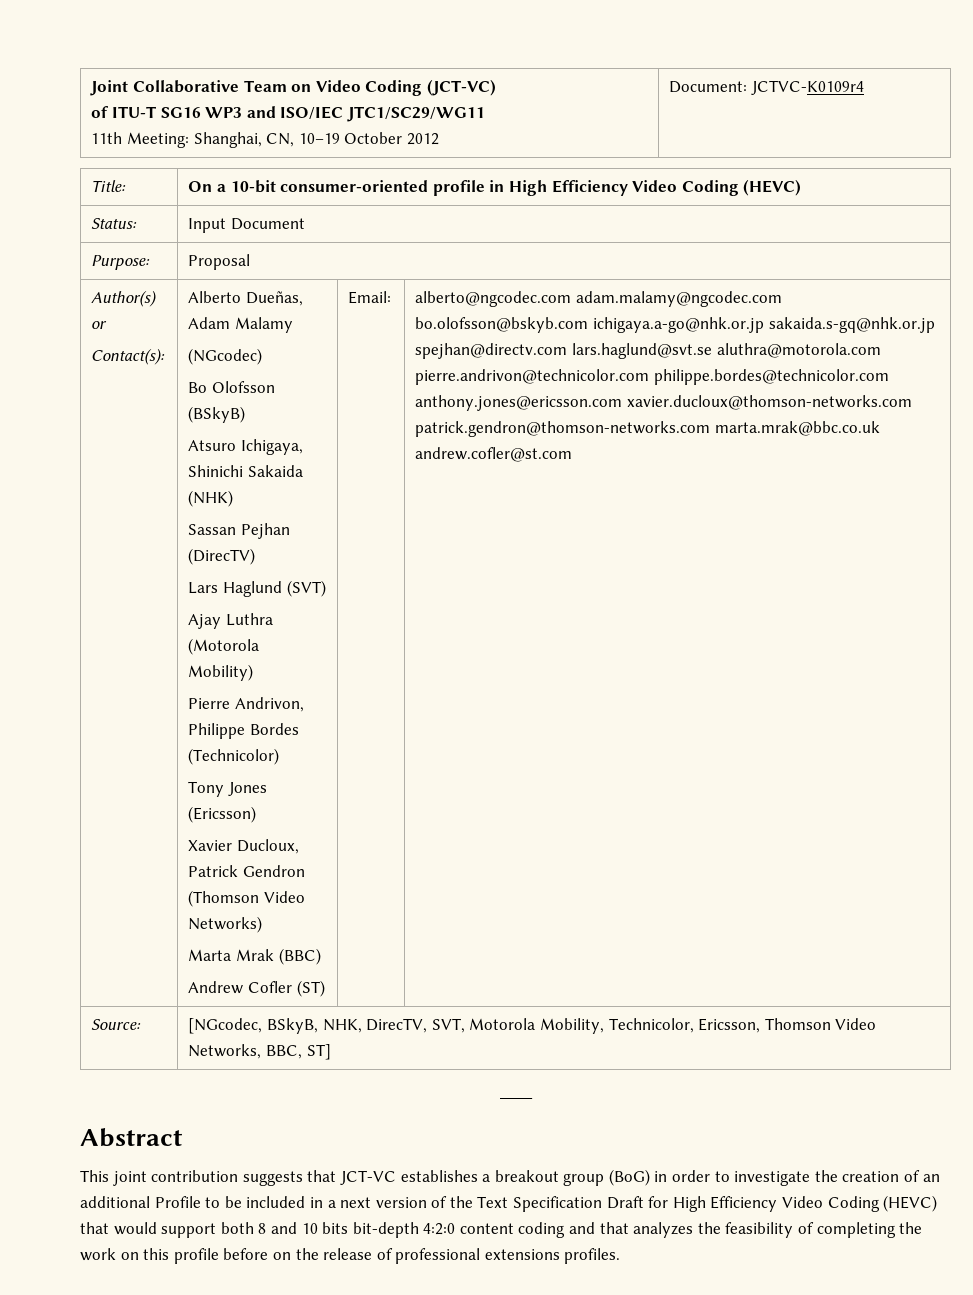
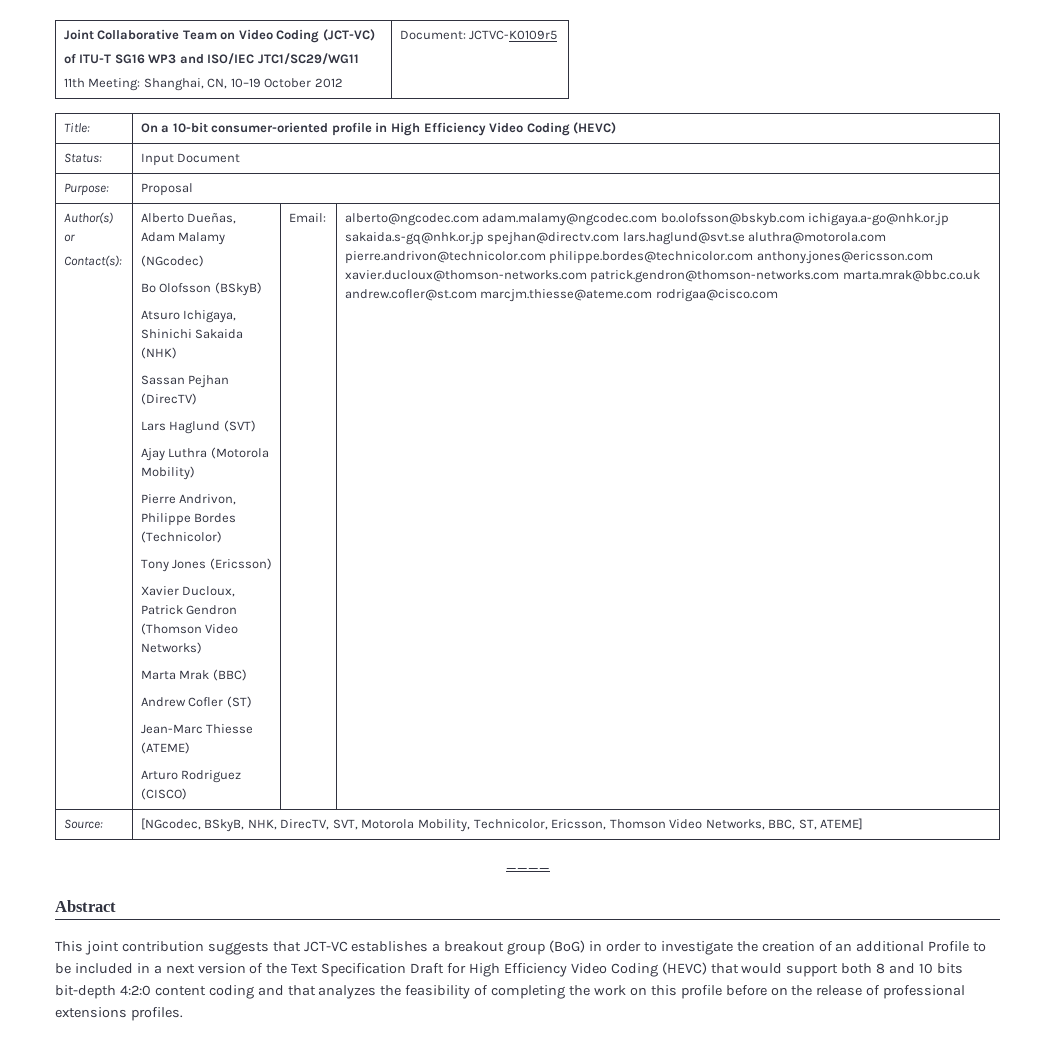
[750,80,864,95] JCTVC-K0109r4 -> [469,30,558,40] JCTVC-K0109r5
(325, 988) none -> [140,724,254,734] [140,742,190,754] [140,770,242,783] [140,788,187,800] // Jean-Marc Thiesse (ATEME) // Arturo Rodriguez (CISCO)
(573, 454) none -> [480,289,778,302] marcjm.thiesse@ateme.com rodrigaa@cisco.com
[306,1044,331,1060] ST] -> [798,818,864,830] ST, ATEME]

